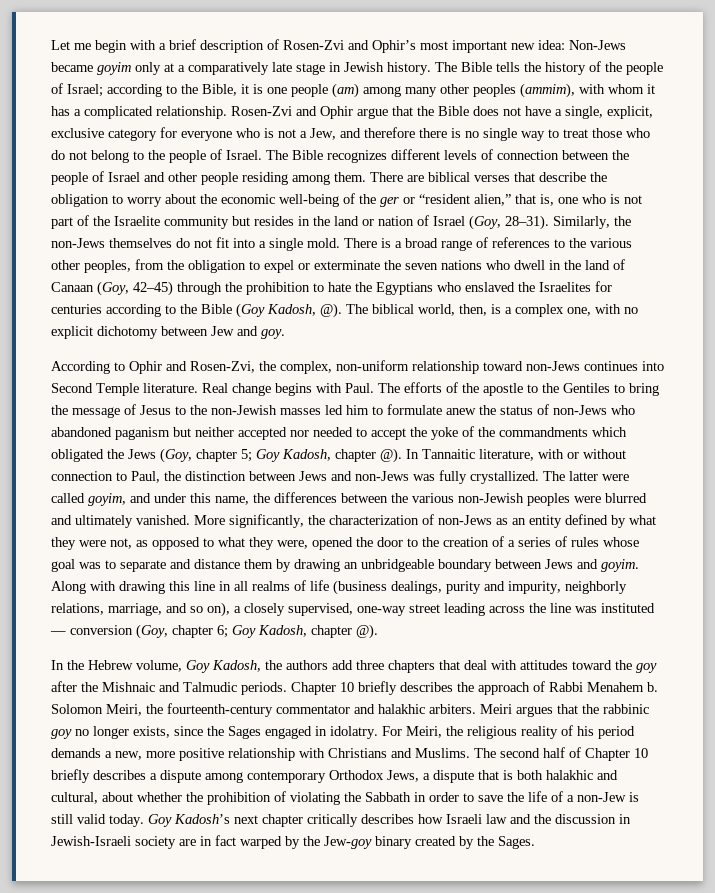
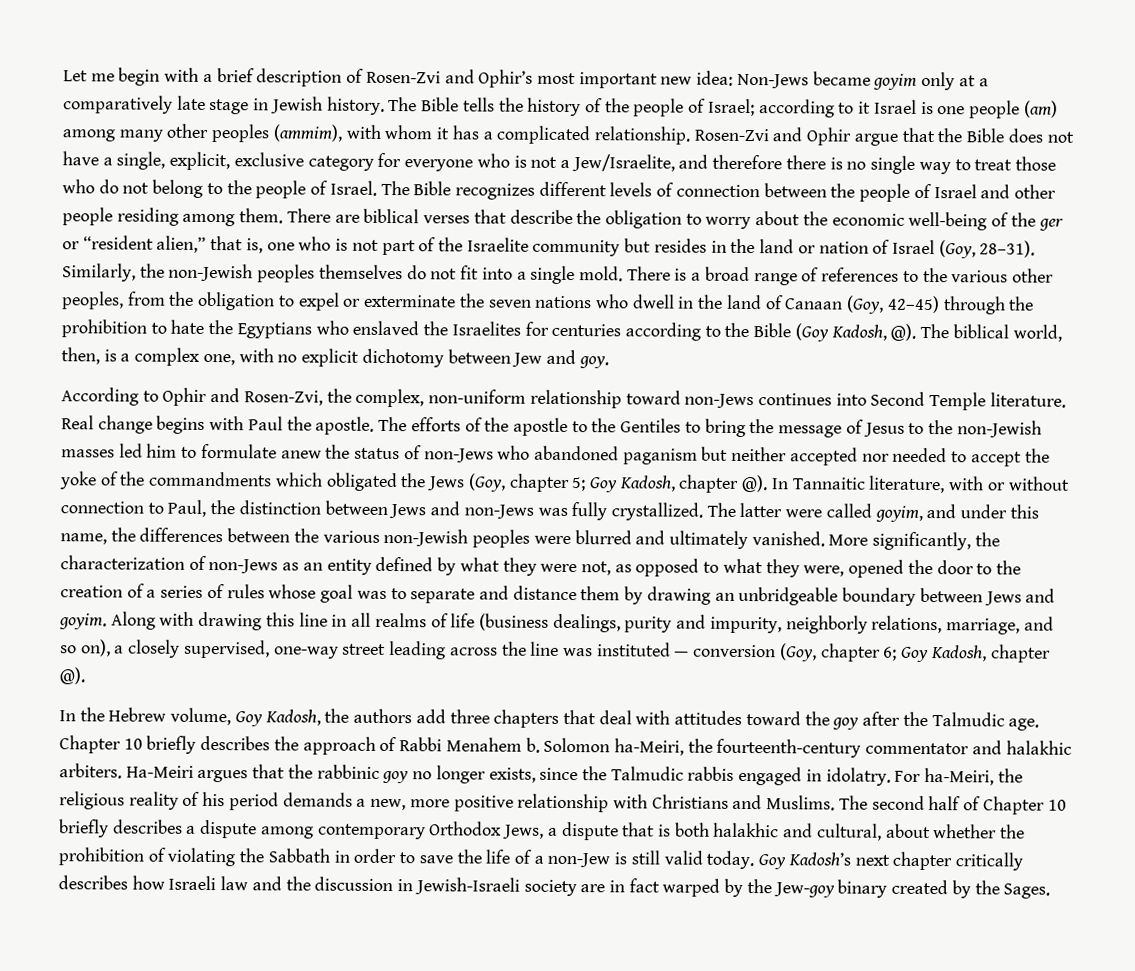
[181,84,249,96] the Bible, it -> [858,99,917,114] it Israel
[310,128,336,140] Jew, -> [571,154,675,172] Jew/Israelite,
[51,238,105,248] non-Jews -> [168,263,316,283] non-Jewish peoples
[345,383,374,393] Paul. -> [247,416,375,435] Paul the apostle.
[102,682,287,695] Mishnaic and Talmudic periods. -> [931,712,1040,731] Talmudic age.
[106,704,142,716] Meiri, -> [613,738,684,756] ha-Meiri,
[480,704,512,714] Meiri -> [125,765,194,778] Ha-Meiri
[228,726,261,739] Sages -> [610,766,735,781] Talmudic rabbis
[406,726,442,738] Meiri, -> [924,767,995,786] ha-Meiri,

